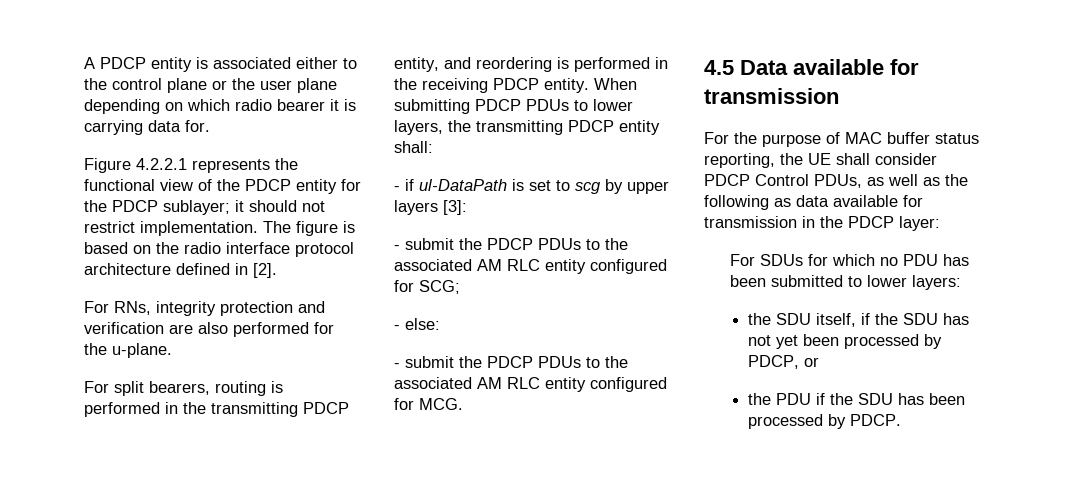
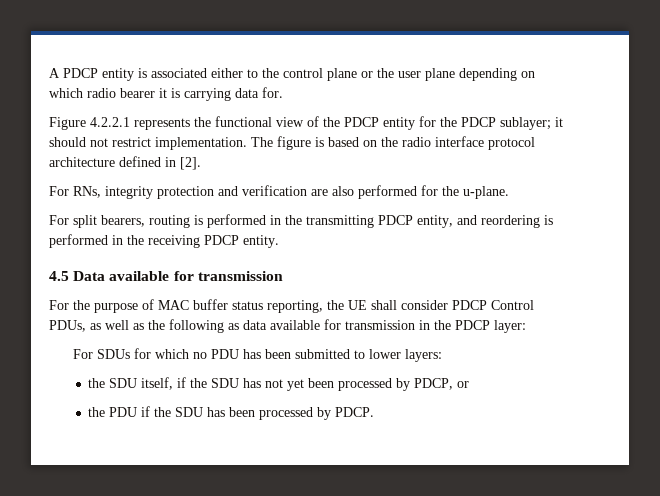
[594,78,637,90] [394,99,633,114] [394,120,660,135] [394,141,433,153] [394,179,669,194] [394,200,467,215] [394,238,628,250] [394,259,667,274] [394,280,460,294] [394,318,440,330] [394,356,628,368] [394,377,667,392] [394,398,463,410] When submitting PDCP PDUs to lower layers, the transmitting PDCP entity shall: // - if ul-DataPath is set to scg by upper layers [3]: // - submit the PDCP PDUs to the associated AM RLC entity configured for SCG; // - else: // - submit the PDCP PDUs to the associated AM RLC entity configured for MCG. -> (279, 241) none

